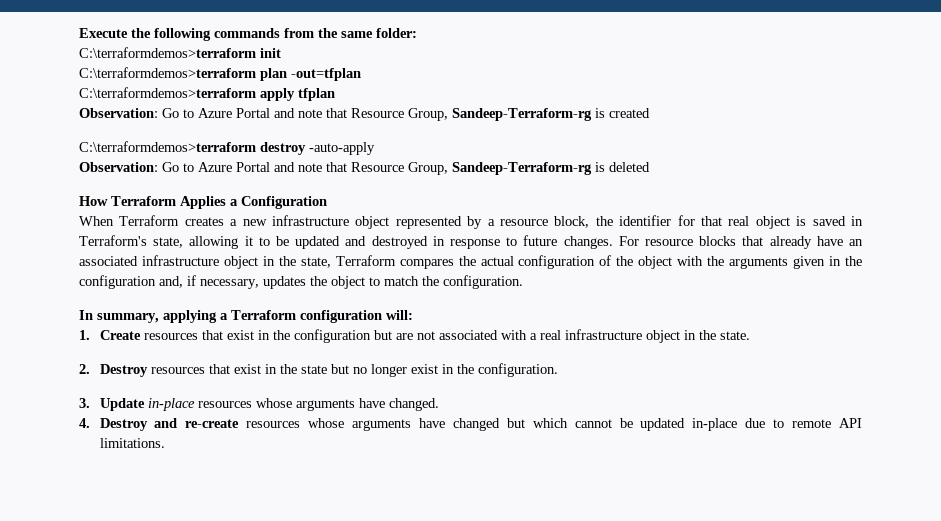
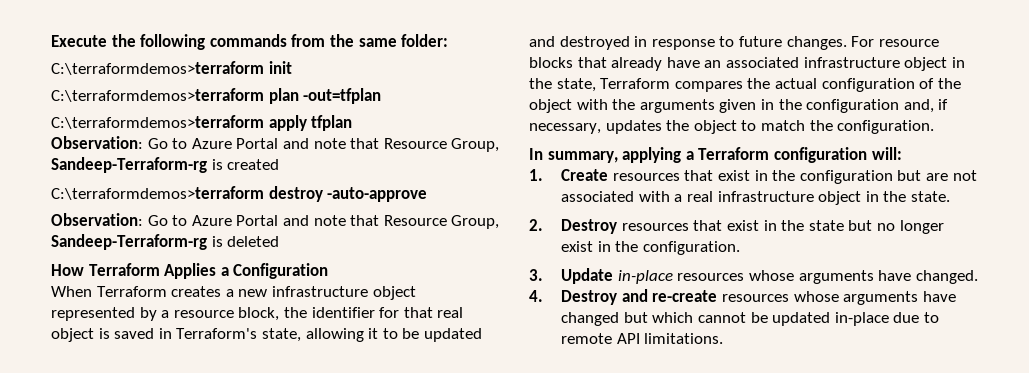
[309,142,375,155] -auto-apply -> [327,187,428,202] -auto-approve

